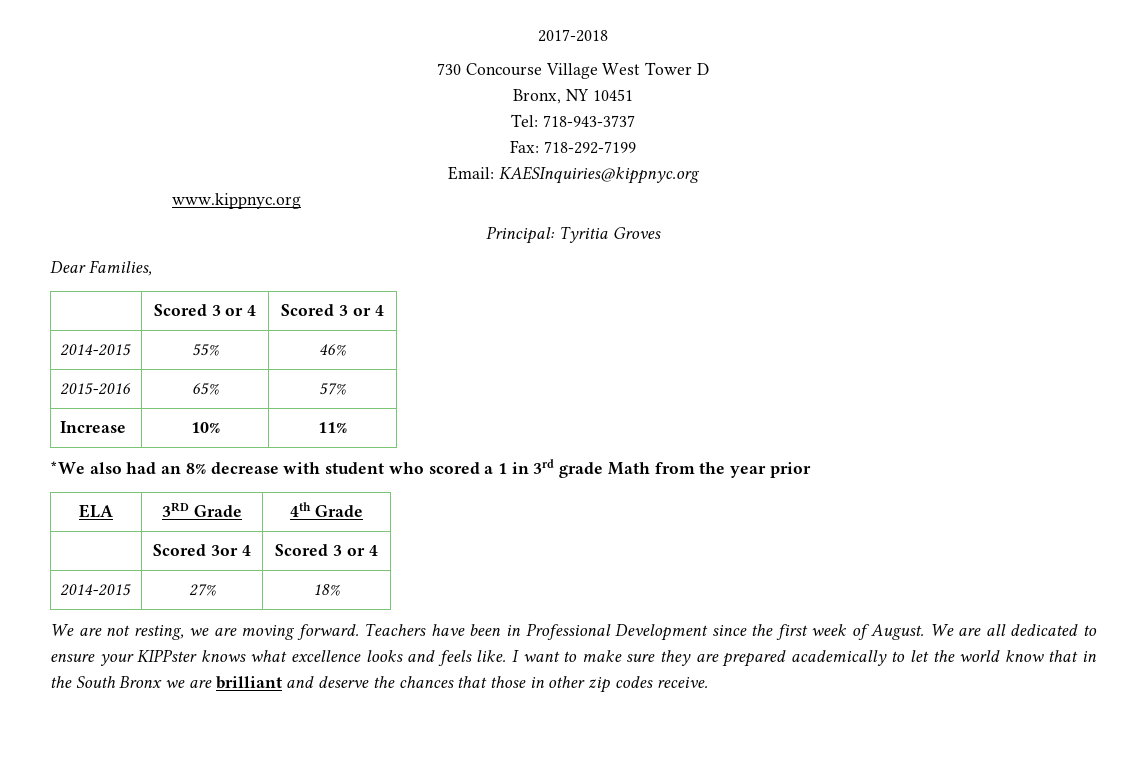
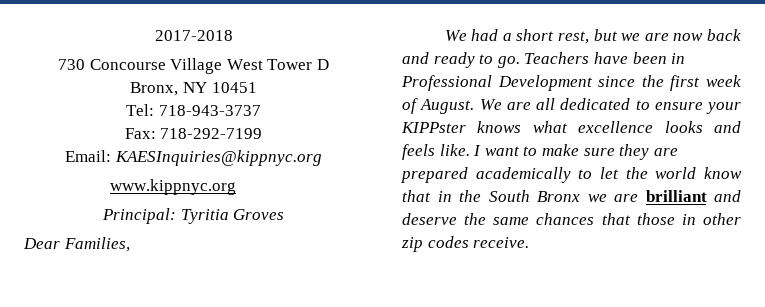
[153,304,257,316] [281,304,384,316] [60,344,132,356] [191,344,219,356] [319,344,346,356] [60,383,132,395] [191,383,219,395] [319,383,346,395] [60,421,127,433] [190,422,220,433] [318,422,347,433] [50,459,811,478] [79,504,113,518] [162,502,242,517] [290,502,363,517] [153,544,251,556] [275,544,378,556] [60,584,132,596] [188,584,216,596] [313,584,340,596] [50,624,359,640] // | Scored 3 or 4 | Scored 3 or 4 // 2014-2015 | 55% | 46% // 2015-2016 | 65% | 57% // Increase | 10% | 11% // *We also had an 8% decrease with student who scored a 1 in 3rd grade Math from the year prior // ELA | 3RD Grade | 4th Grade // | Scored 3or 4 | Scored 3 or 4 // 2014-2015 | 27% | 18% // We are not resting, we are moving forward. -> [444,29,741,44] [402,52,520,68] // We had a short rest, but we are now back and ready to go.
(395, 682) none -> [493,217,530,225] same

